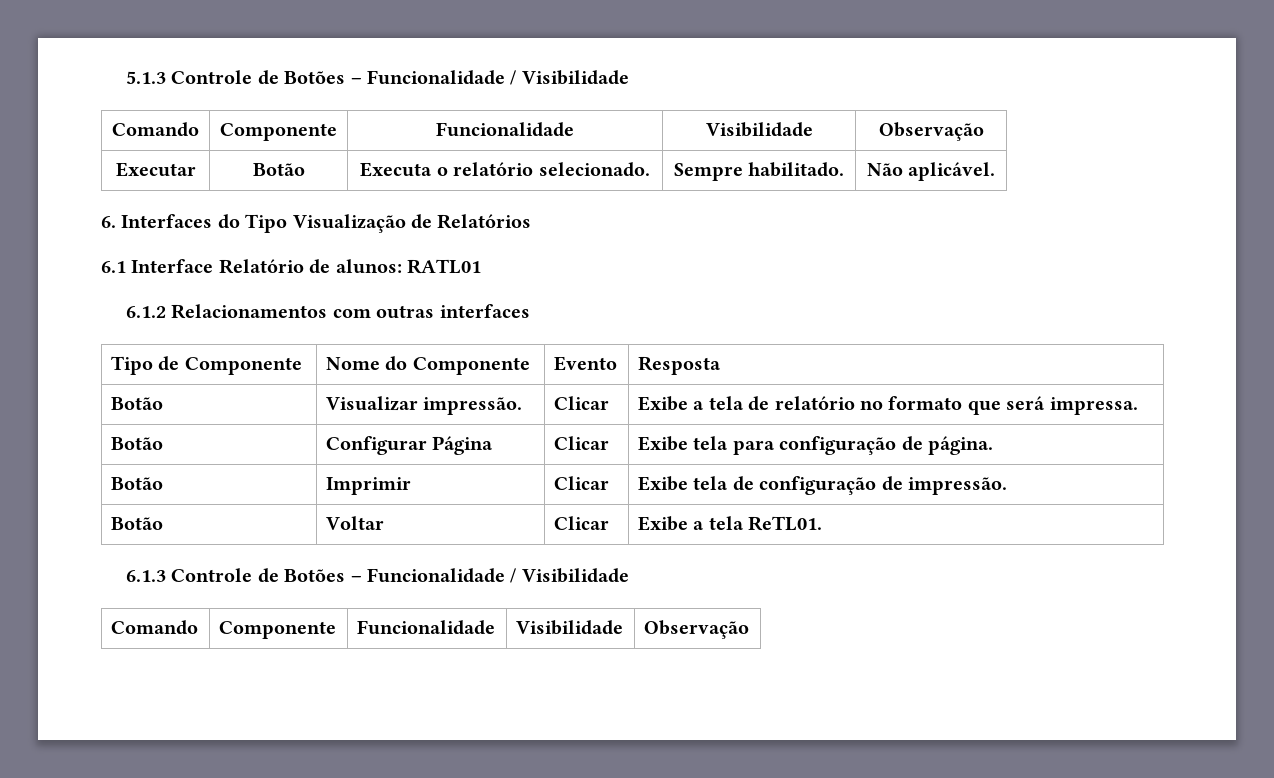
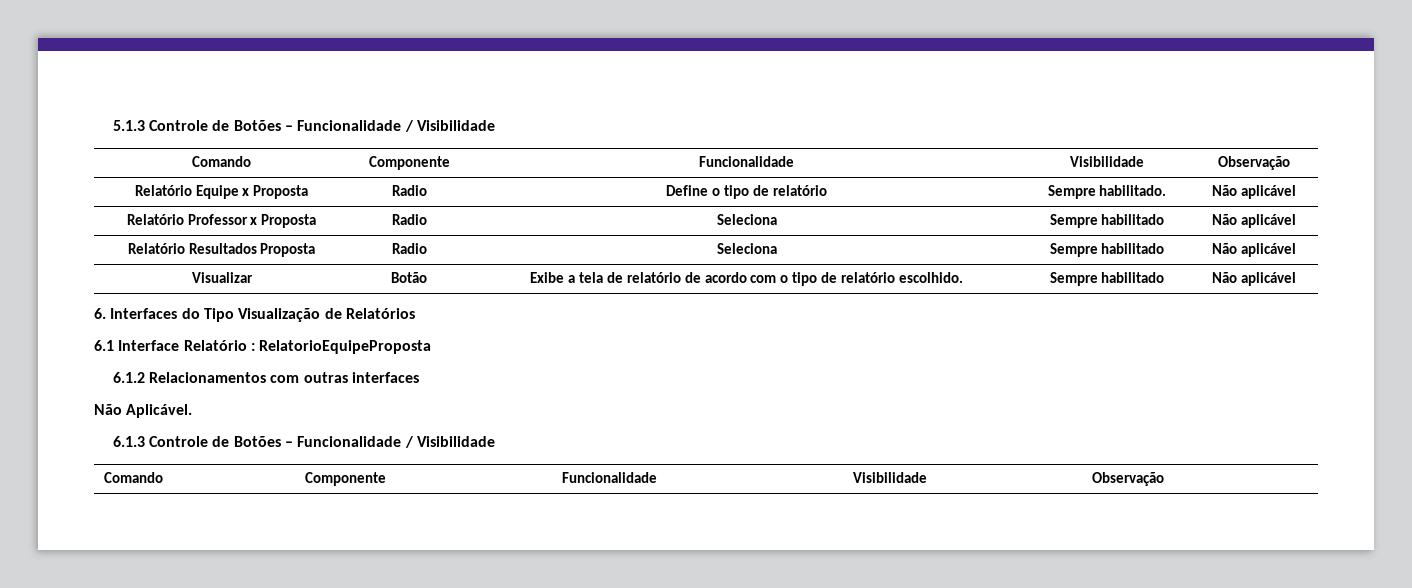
[115,162,196,177] [252,163,305,176] [360,162,650,177] Executar | Botão | Executa o relatório selecionado. -> [134,185,309,199] [391,185,427,196] [666,185,827,199] Relatório Equipe x Proposta | Radio | Define o tipo de relatório
[908,162,996,181] aplicável. -> [1240,185,1296,199] [126,214,317,228] [391,214,427,225] [716,214,777,225] [1049,214,1165,228] [1212,214,1296,228] [127,243,316,257] [391,243,427,254] [716,243,777,254] [1049,243,1165,257] [1212,243,1296,257] [191,272,253,283] [391,272,427,283] [530,272,963,286] [1049,272,1165,286] [1212,272,1296,286] aplicável // Relatório Professor x Proposta | Radio | Seleciona | Sempre habilitado | Não aplicável // Relatório Resultados Proposta | Radio | Seleciona | Sempre habilitado | Não aplicável // Visualizar | Botão | Exibe a tela de relatório de acordo com o tipo de relatório escolhido. | Sempre habilitado | Não aplicável
[309,259,481,274] de alunos: RATL01 -> [250,340,432,354] : RelatorioEquipeProposta
[111,356,302,375] [326,356,530,375] [554,356,618,371] [638,356,722,375] [111,397,164,410] [326,396,523,415] [554,396,610,410] [638,396,1138,415] [111,437,164,450] [326,436,494,455] [554,436,610,450] [638,436,994,455] [111,477,164,490] [326,477,412,495] [554,476,610,490] [638,476,1008,495] [111,517,164,530] [326,516,385,530] [554,516,610,530] [638,516,823,531] // Tipo de Componente | Nome do Componente | Evento | Resposta // Botão | Visualizar impressão. | Clicar | Exibe a tela de relatório no formato que será impressa. // Botão | Configurar Página | Clicar | Exibe tela para configuração de página. // Botão | Imprimir | Clicar | Exibe tela de configuração de impressão. // Botão | Voltar | Clicar | Exibe a tela ReTL01. -> [94,404,193,418] // Não Aplicável.

